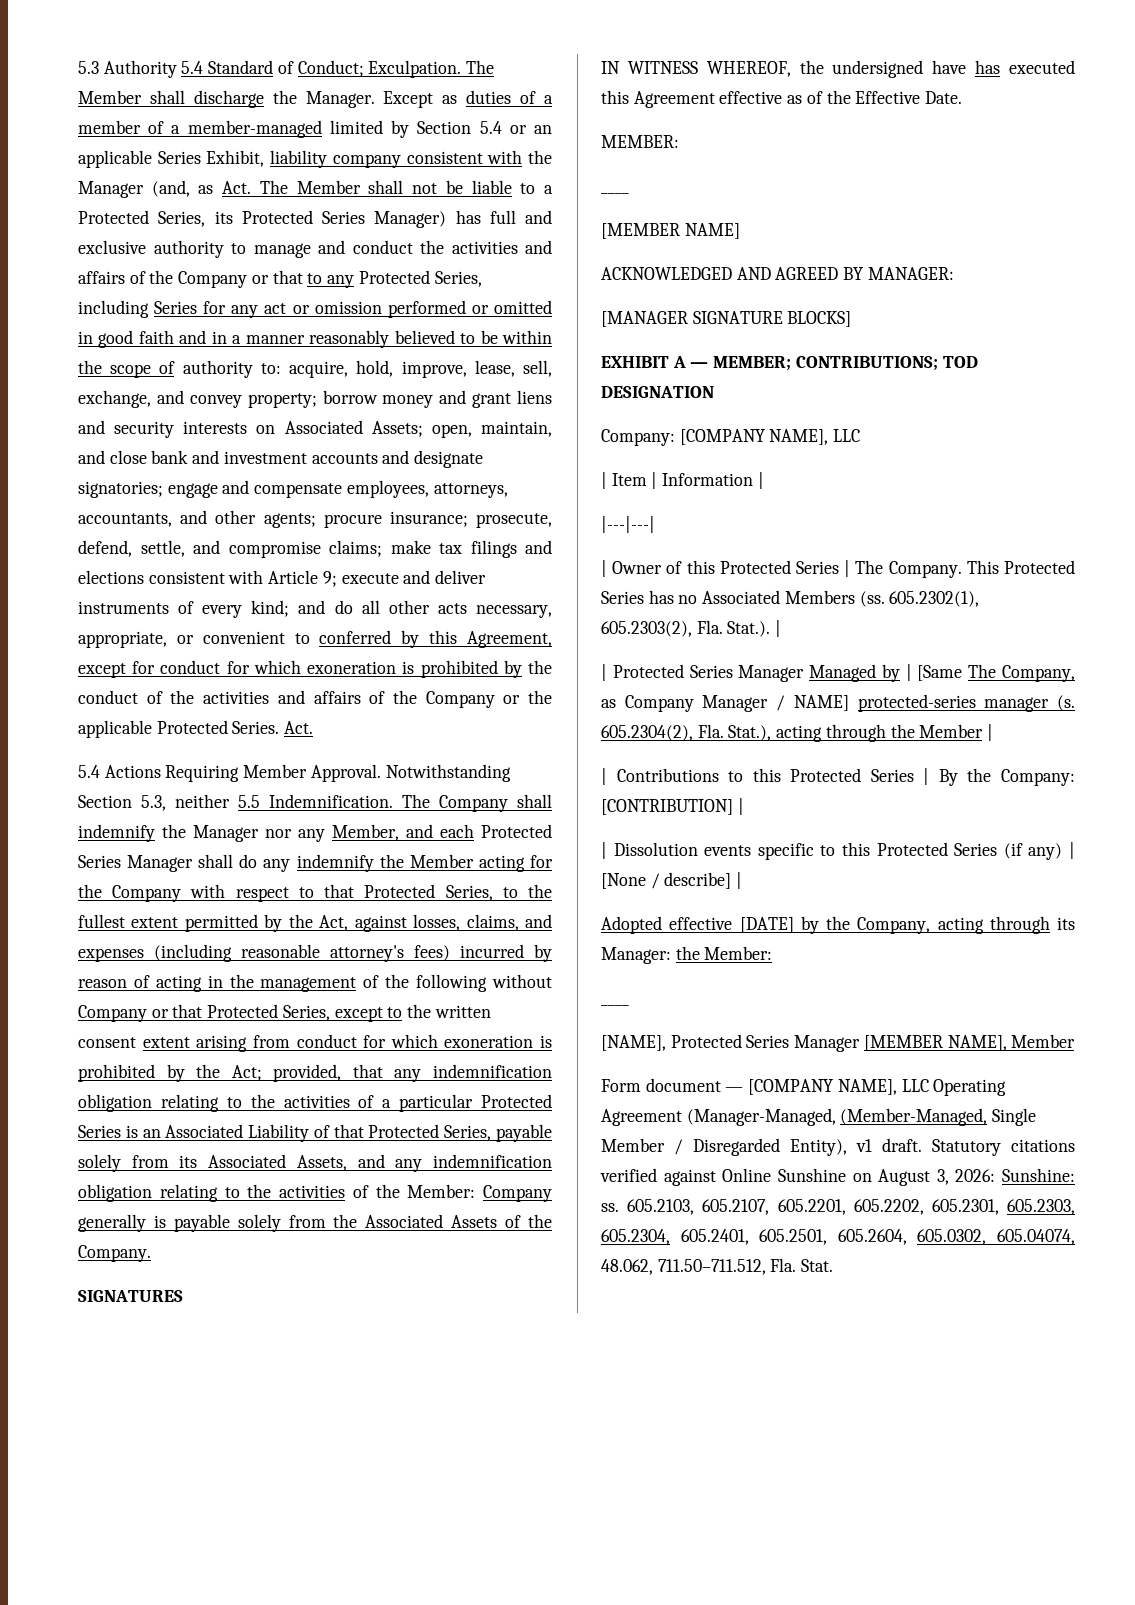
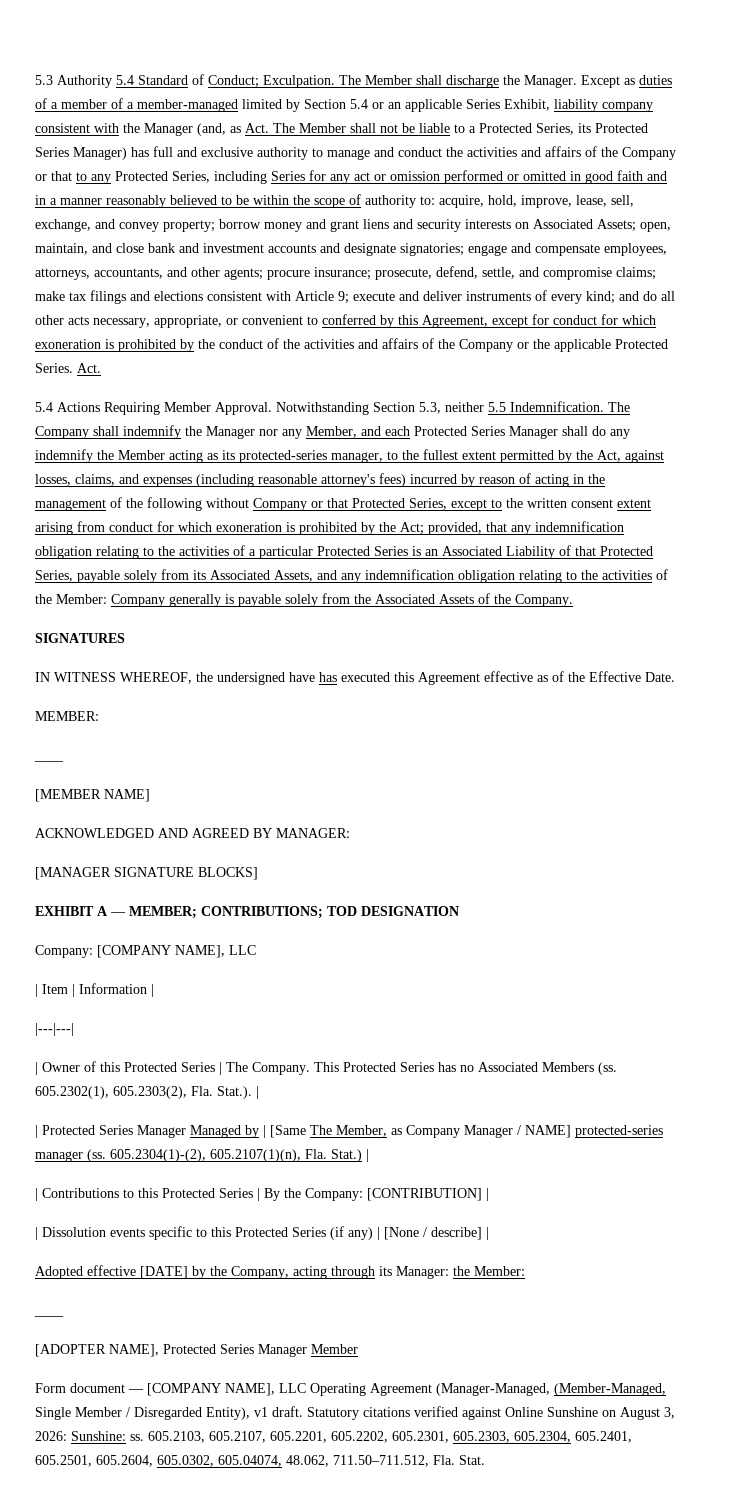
[529,855,553,868] [78,884,493,902] for the Company with respect to that Protected Series, -> [207,450,383,463] as its protected-series manager,
[1002,665,1075,682] Company, -> [336,1125,387,1137] Member,
[1057,695,1075,711] [601,724,984,742] (s. 605.2304(2), Fla. Stat.), acting through the Member -> [87,1149,362,1162] (ss. 605.2304(1)-(2), 605.2107(1)(n), Fla. Stat.)
[601,1034,1007,1052] [NAME], Protected Series Manager [MEMBER NAME], -> [35,1344,307,1357] [ADOPTER NAME], Protected Series Manager

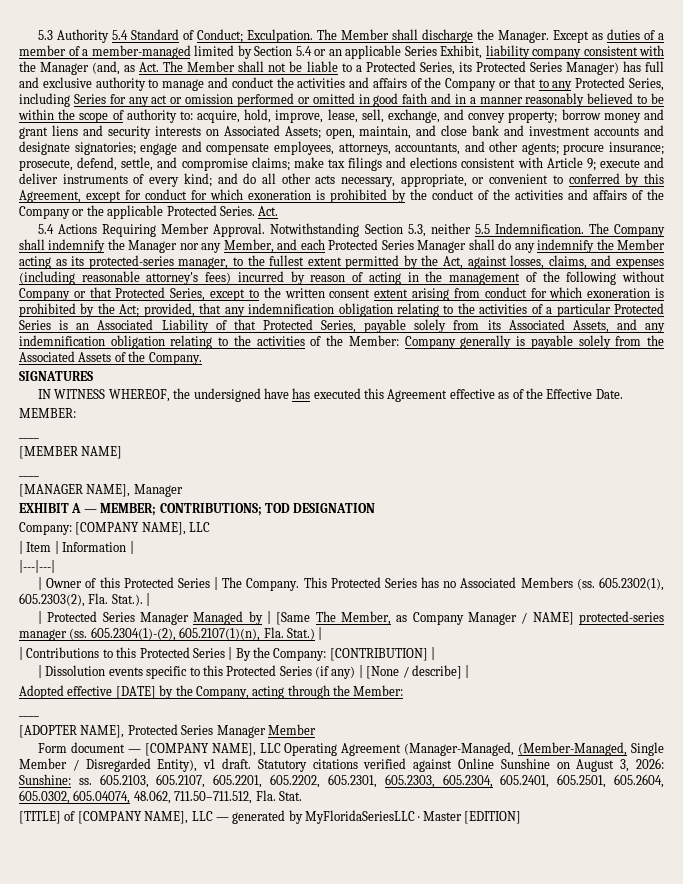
[35,828,350,838] ACKNOWLEDGED AND AGREED BY MANAGER: -> [19,475,39,477] ____
[114,867,258,880] SIGNATURE BLOCKS] -> [86,484,183,497] NAME], Manager
[379,1266,449,1279] its Manager: -> (330, 692) none
(485, 1460) none -> [19,810,522,824] // [TITLE] of [COMPANY NAME], LLC — generated by MyFloridaSeriesLLC · Master [EDITION]

